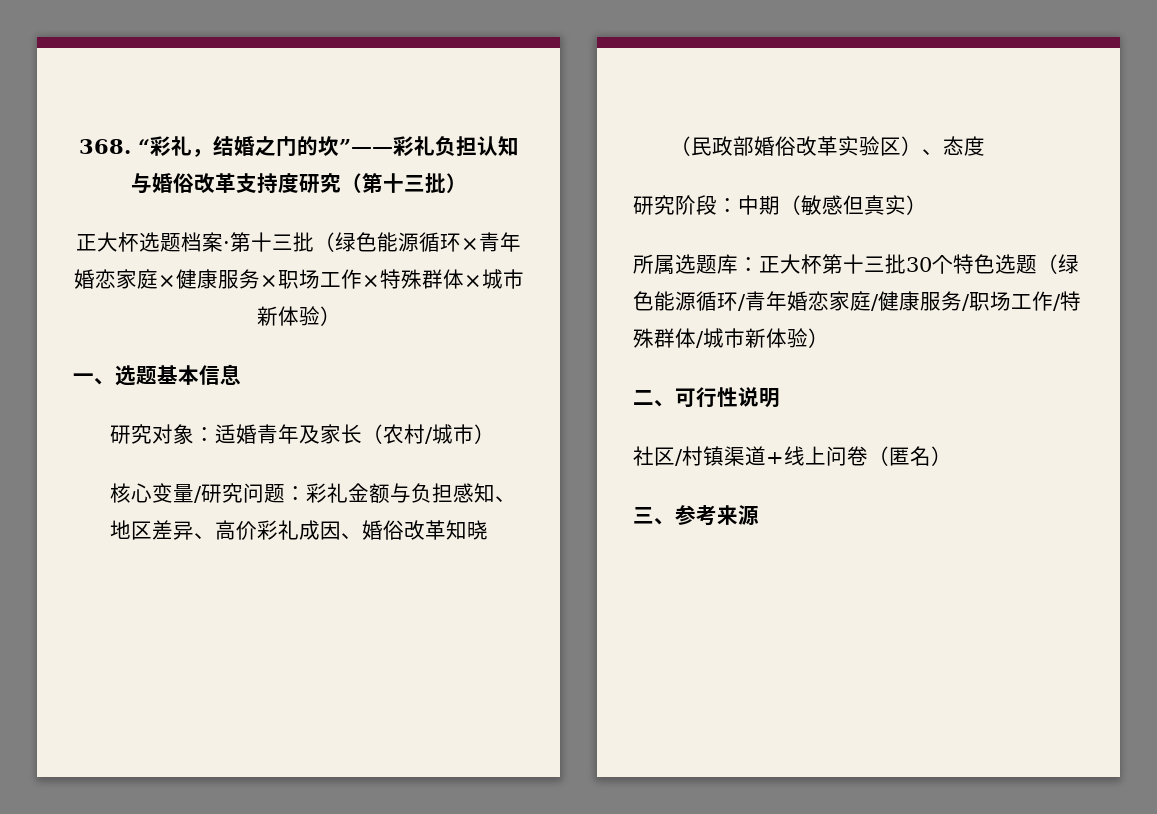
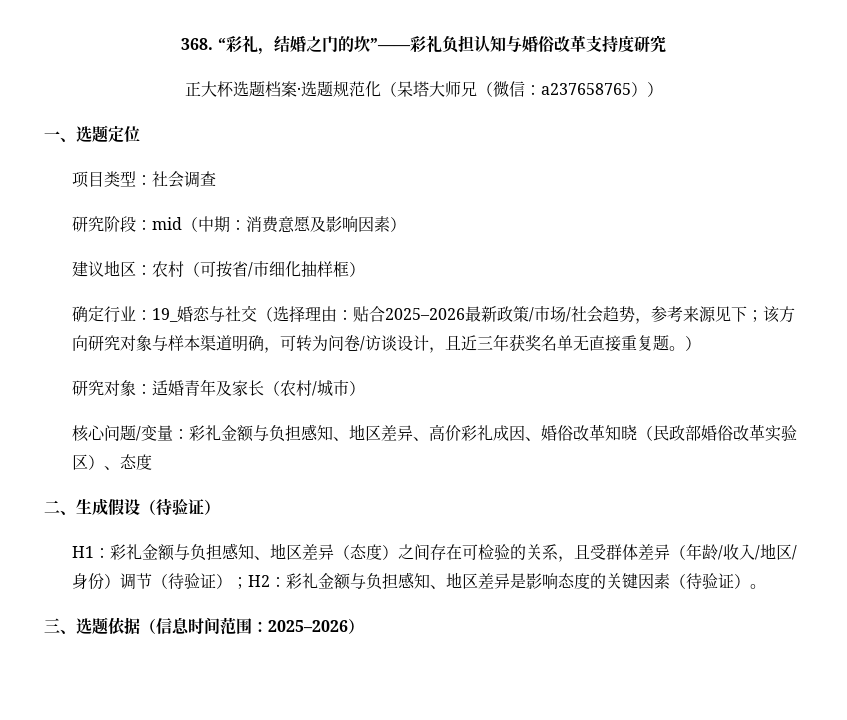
[340,173,467,193] （第十三批） -> (666, 44) none
[230,232,521,252] [73,269,524,289] [256,306,341,326] [73,364,241,386] 第十三批（绿色能源循环×青年婚恋家庭×健康服务×职场工作×特殊群体×城市新体验） // 一、选题基本信息 -> [300,81,663,97] [44,125,140,143] [71,171,216,188] [71,216,406,233] [71,260,365,278] [71,305,795,324] [71,334,701,353] 选题规范化（呆塔大师兄（微信：a237658765）） // 一、选题定位 // 项目类型：社会调查 // 研究阶段：mid（中期：消费意愿及影响因素） // 建议地区：农村（可按省/市细化抽样框） // 确定行业：19_婚恋与社交（选择理由：贴合2025–2026最新政策/市场/社会趋势，参考来源见下；该方向研究对象与样本渠道明确，可转为问卷/访谈设计，且近三年获奖名单无直接重复题。）
[152,483,286,503] 变量/研究问题 -> [103,425,173,441] 问题/变量
[633,195,927,216] [633,254,1079,275] [633,291,1081,311] [633,328,829,348] [633,387,780,408] [633,446,952,466] [633,505,759,526] 研究阶段：中期（敏感但真实） // 所属选题库：正大杯第十三批30个特色选题（绿色能源循环/青年婚恋家庭/健康服务/职场工作/特殊群体/城市新体验） // 二、可行性说明 // 社区/村镇渠道+线上问卷（匿名） // 三、参考来源 -> [44,498,220,516] [71,543,797,562] [71,572,766,590] [44,617,364,635] 二、生成假设（待验证） // H1：彩礼金额与负担感知、地区差异（态度）之间存在可检验的关系，且受群体差异（年龄/收入/地区/身份）调节（待验证）；H2：彩礼金额与负担感知、地区差异是影响态度的关键因素（待验证）。 // 三、选题依据（信息时间范围：2025–2026）

